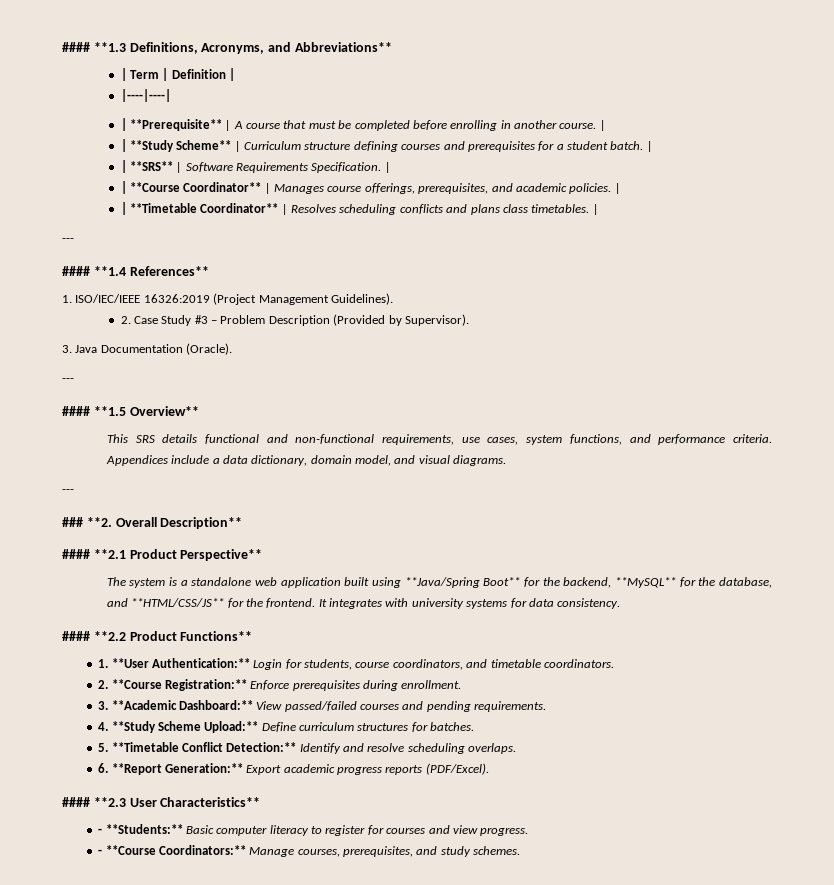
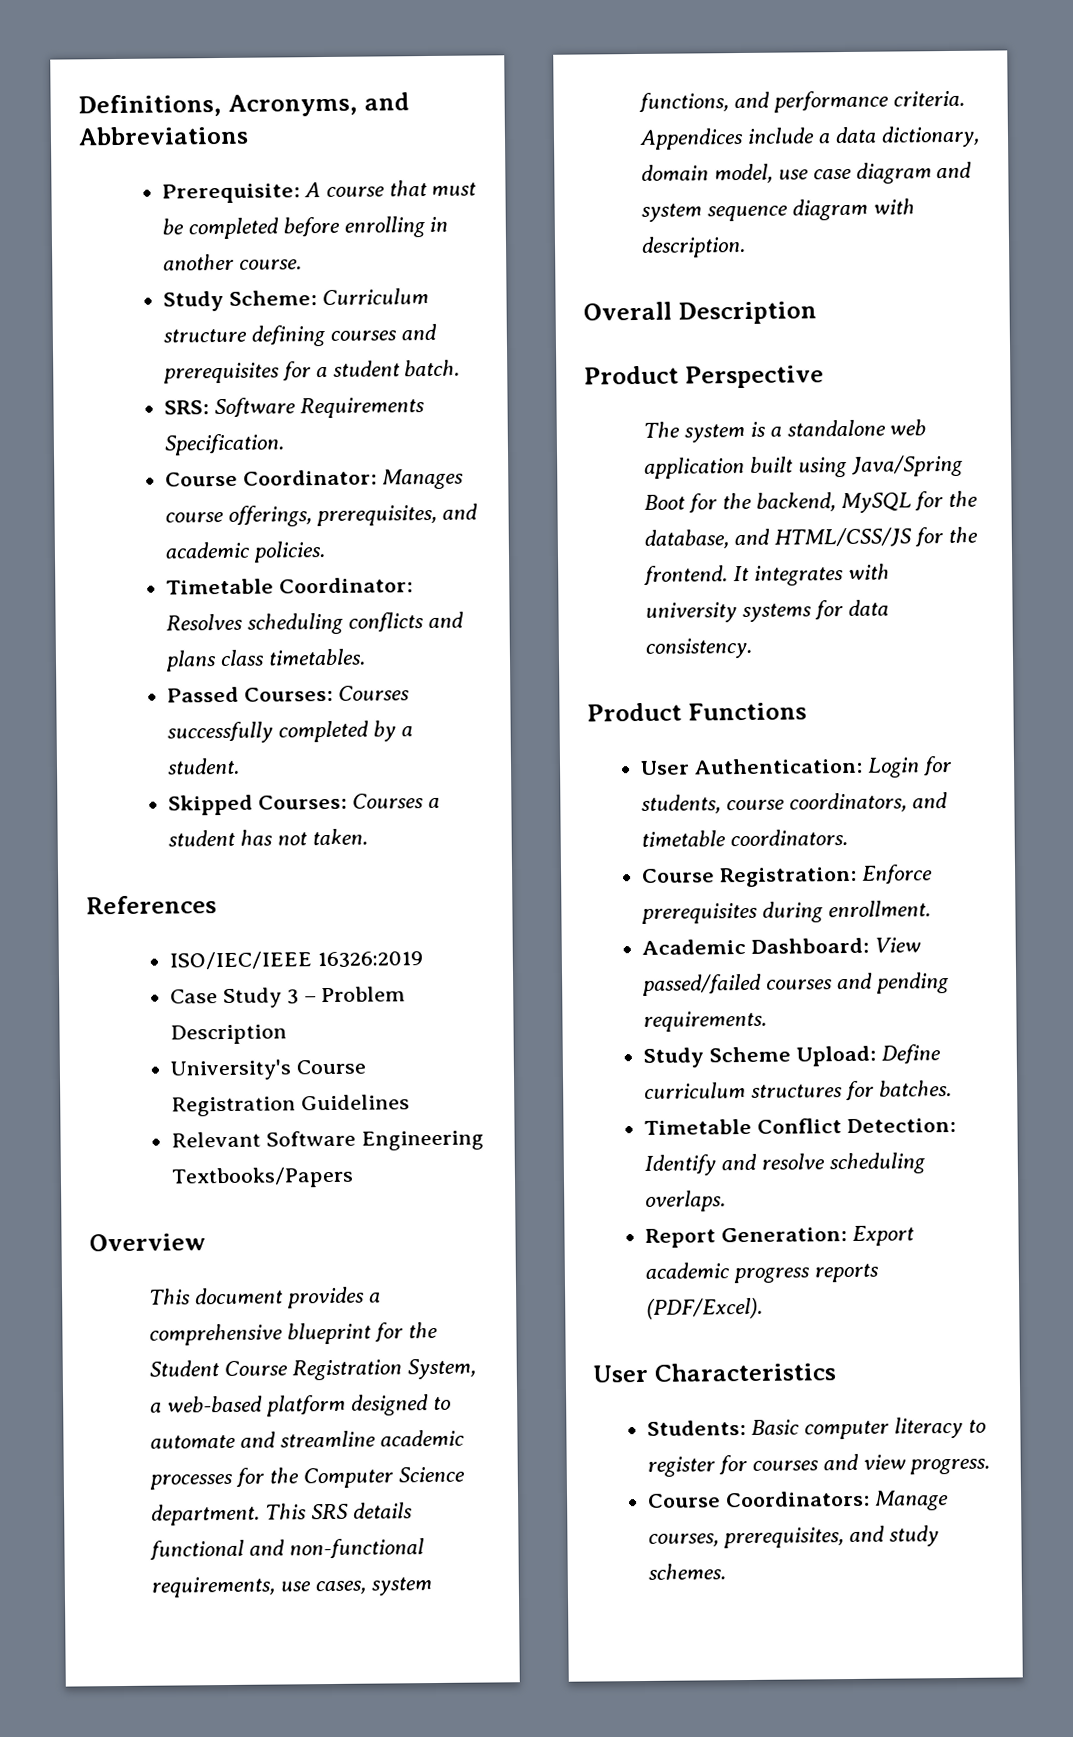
[62,42,126,52] #### **1.3 -> (78, 105) none
[294,42,392,52] [120,68,236,81] [120,89,171,102] [120,118,232,131] Abbreviations** // | Term | Definition | // |----|----| // | **Prerequisite** | -> [78,125,249,146] [162,183,301,204] Abbreviations // Prerequisite:
[599,120,606,131] [120,139,241,152] | // | **Study Scheme** | -> [163,290,317,312] // Study Scheme:
[646,141,653,152] [120,160,183,173] | // | **SRS** | -> [164,400,210,415] // SRS:
[384,162,391,173] [120,181,271,194] | // | **Course Coordinator** | -> [165,469,377,487] // Course Coordinator:
[614,183,621,194] [120,202,288,215] | // | **Timetable Coordinator** | -> [166,577,413,595] // Timetable Coordinator:
[592,204,599,215] [62,238,74,242] [62,266,209,276] [62,293,393,305] [120,316,131,324] | // --- // #### **1.4 References** // 1. ISO/IEC/IEEE 16326:2019 (Project Management Guidelines). // 2. -> [167,685,410,703] [167,720,413,744] [167,757,241,775] [168,793,440,816] [168,828,368,847] [86,895,217,915] [169,951,423,970] // Passed Courses: Courses successfully completed by a student. // Skipped Courses: Courses a student has not taken. // References // ISO/IEC/IEEE 16326:2019 //
[194,315,208,324] #3 -> [286,989,299,1005] 3
[333,314,469,326] [62,343,233,355] [62,378,74,382] [62,406,199,416] (Provided by Supervisor). // 3. Java Documentation (Oracle). // --- // #### **1.5 Overview** // -> [170,1059,366,1081] [171,1094,410,1117] [171,1130,484,1151] [171,1166,355,1189] [89,1233,206,1252] [149,1286,381,1309] [149,1321,438,1346] [149,1358,476,1381] [150,1394,451,1417] [150,1429,465,1449] [149,1466,465,1490] [151,1503,261,1526] // University's Course Registration Guidelines // Relevant Software Engineering Textbooks/Papers // Overview // This document provides a comprehensive blueprint for the Student Course Registration System, a web-based platform designed to automate and streamline academic processes for the Computer Science department.
[394,455,507,466] [62,489,74,493] [62,517,243,529] [62,549,263,561] and visual diagrams. // --- // ### **2. Overall Description** // #### **2.1 Product Perspective** -> [778,161,973,184] [641,198,915,222] [641,235,747,258] [583,301,817,325] [584,365,824,389] use case diagram and system sequence diagram with description. // Overall Description // Product Perspective
[404,577,521,588] **Java/Spring Boot** -> [850,454,963,477] [644,494,687,510] Java/Spring Boot
[615,577,677,588] **MySQL** -> [840,492,912,514] MySQL
[131,598,225,607] **HTML/CSS/JS** -> [774,527,913,548] HTML/CSS/JS
[62,631,253,641] [98,658,250,668] #### **2.2 Product Functions** // 1. **User Authentication:** -> [587,702,807,722] [640,757,864,775] Product Functions // User Authentication:
[98,679,247,691] 2. **Course Registration:** -> [642,866,858,888] Course Registration:
[98,700,253,710] 3. **Academic Dashboard:** -> [642,937,870,955] Academic Dashboard:
[98,721,259,733] 4. **Study Scheme Upload:** -> [643,1045,876,1068] Study Scheme Upload:
[98,742,297,752] 5. **Timetable Conflict Detection:** -> [644,1117,956,1135] Timetable Conflict Detection:
[98,763,243,775] 6. **Report Generation:** -> [645,1227,848,1248] Report Generation:
[62,797,261,807] [98,824,183,834] #### **2.3 User Characteristics** // - **Students:** -> [593,1362,836,1383] [647,1420,747,1436] User Characteristics // Students:
[98,845,246,855] - **Course Coordinators:** -> [648,1490,871,1508] Course Coordinators:

